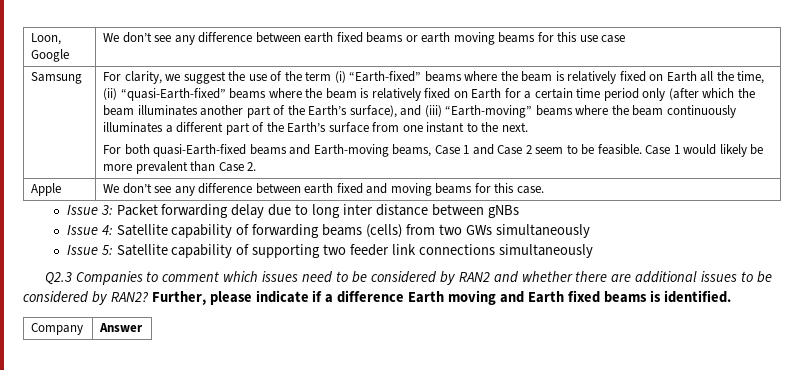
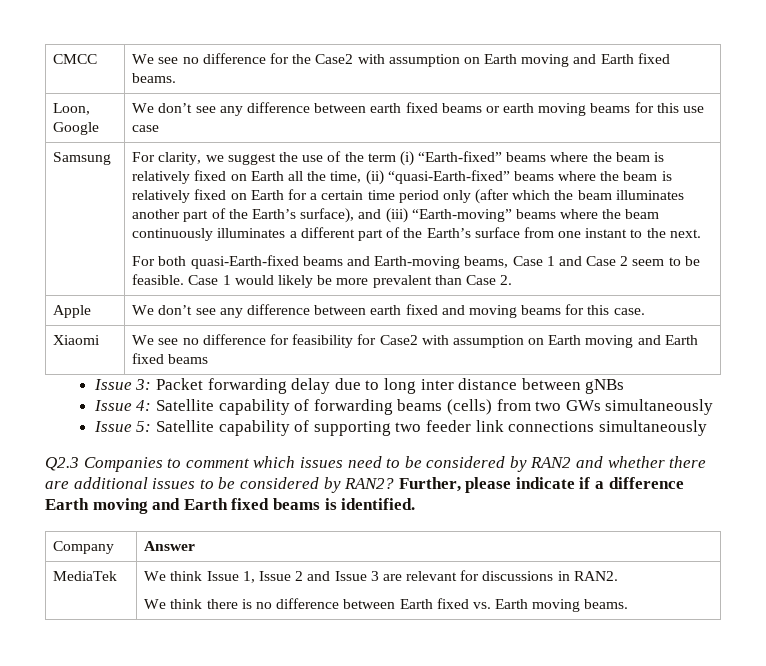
(31, 39) none -> [53,54,98,64] [132,53,670,67] [132,73,177,83] CMCC | We see no difference for the Case2 with assumption on Earth moving and Earth fixed beams. //
(544, 190) none -> [53,335,101,345] [132,334,698,348] [132,353,209,364] // Xiaomi | We see no difference for feasibility for Case2 with assumption on Earth moving and Earth fixed beams
(144, 327) none -> [53,571,118,581] [144,570,618,583] [144,598,629,612] // MediaTek | We think Issue 1, Issue 2 and Issue 3 are relevant for discussions in RAN2. // We think there is no difference between Earth fixed vs. Earth moving beams.

